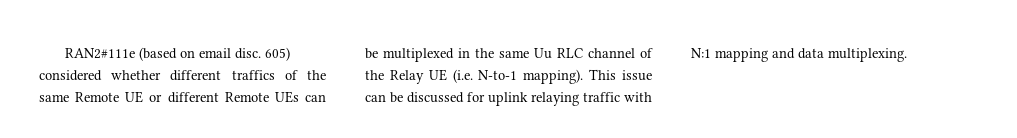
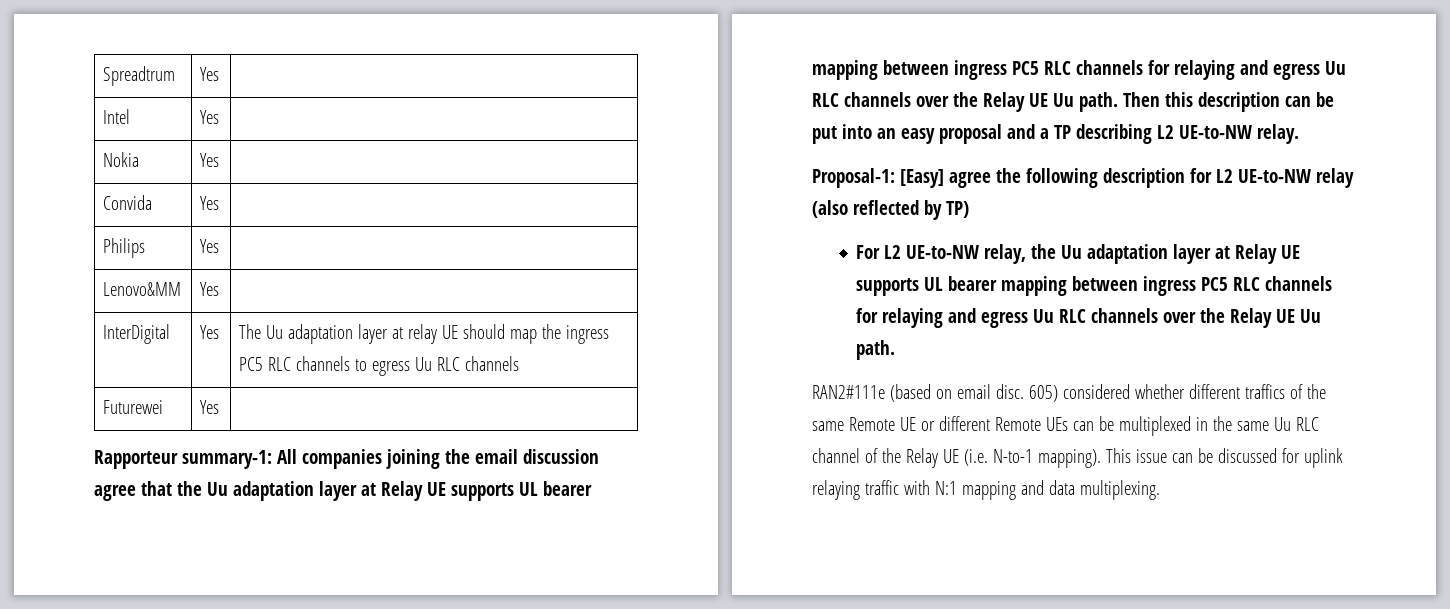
(64, 53) none -> [103,66,176,86] [200,67,220,81] [103,109,131,124] [200,110,220,124] [103,152,140,167] [200,153,220,167] [103,195,153,210] [200,196,220,210] [103,238,146,258] [200,239,220,253] [103,282,182,296] [200,282,220,296] [103,324,171,344] [200,325,220,339] [239,324,610,344] [239,356,520,376] [103,400,164,414] [200,400,220,414] [94,449,599,469] [94,481,592,501] [812,60,1346,80] [812,92,1334,112] [812,124,1299,144] [812,168,1354,188] [812,200,969,220] [856,244,1301,264] [856,276,1333,296] [856,308,1322,328] [856,340,896,360] Spreadtrum | Yes | // Intel | Yes | // Nokia | Yes | // Convida | Yes | // Philips | Yes | // Lenovo&MM | Yes | // InterDigital | Yes | The Uu adaptation layer at relay UE should map the ingress PC5 RLC channels to egress Uu RLC channels // Futurewei | Yes | // Rapporteur summary-1: All companies joining the email discussion agree that the Uu adaptation layer at Relay UE supports UL bearer mapping between ingress PC5 RLC channels for relaying and egress Uu RLC channels over the Relay UE Uu path. Then this description can be put into an easy proposal and a TP describing L2 UE-to-NW relay. // Proposal-1: [Easy] agree the following description for L2 UE-to-NW relay (also reflected by TP) // For L2 UE-to-NW relay, the Uu adaptation layer at Relay UE supports UL bearer mapping between ingress PC5 RLC channels for relaying and egress Uu RLC channels over the Relay UE Uu path. //

